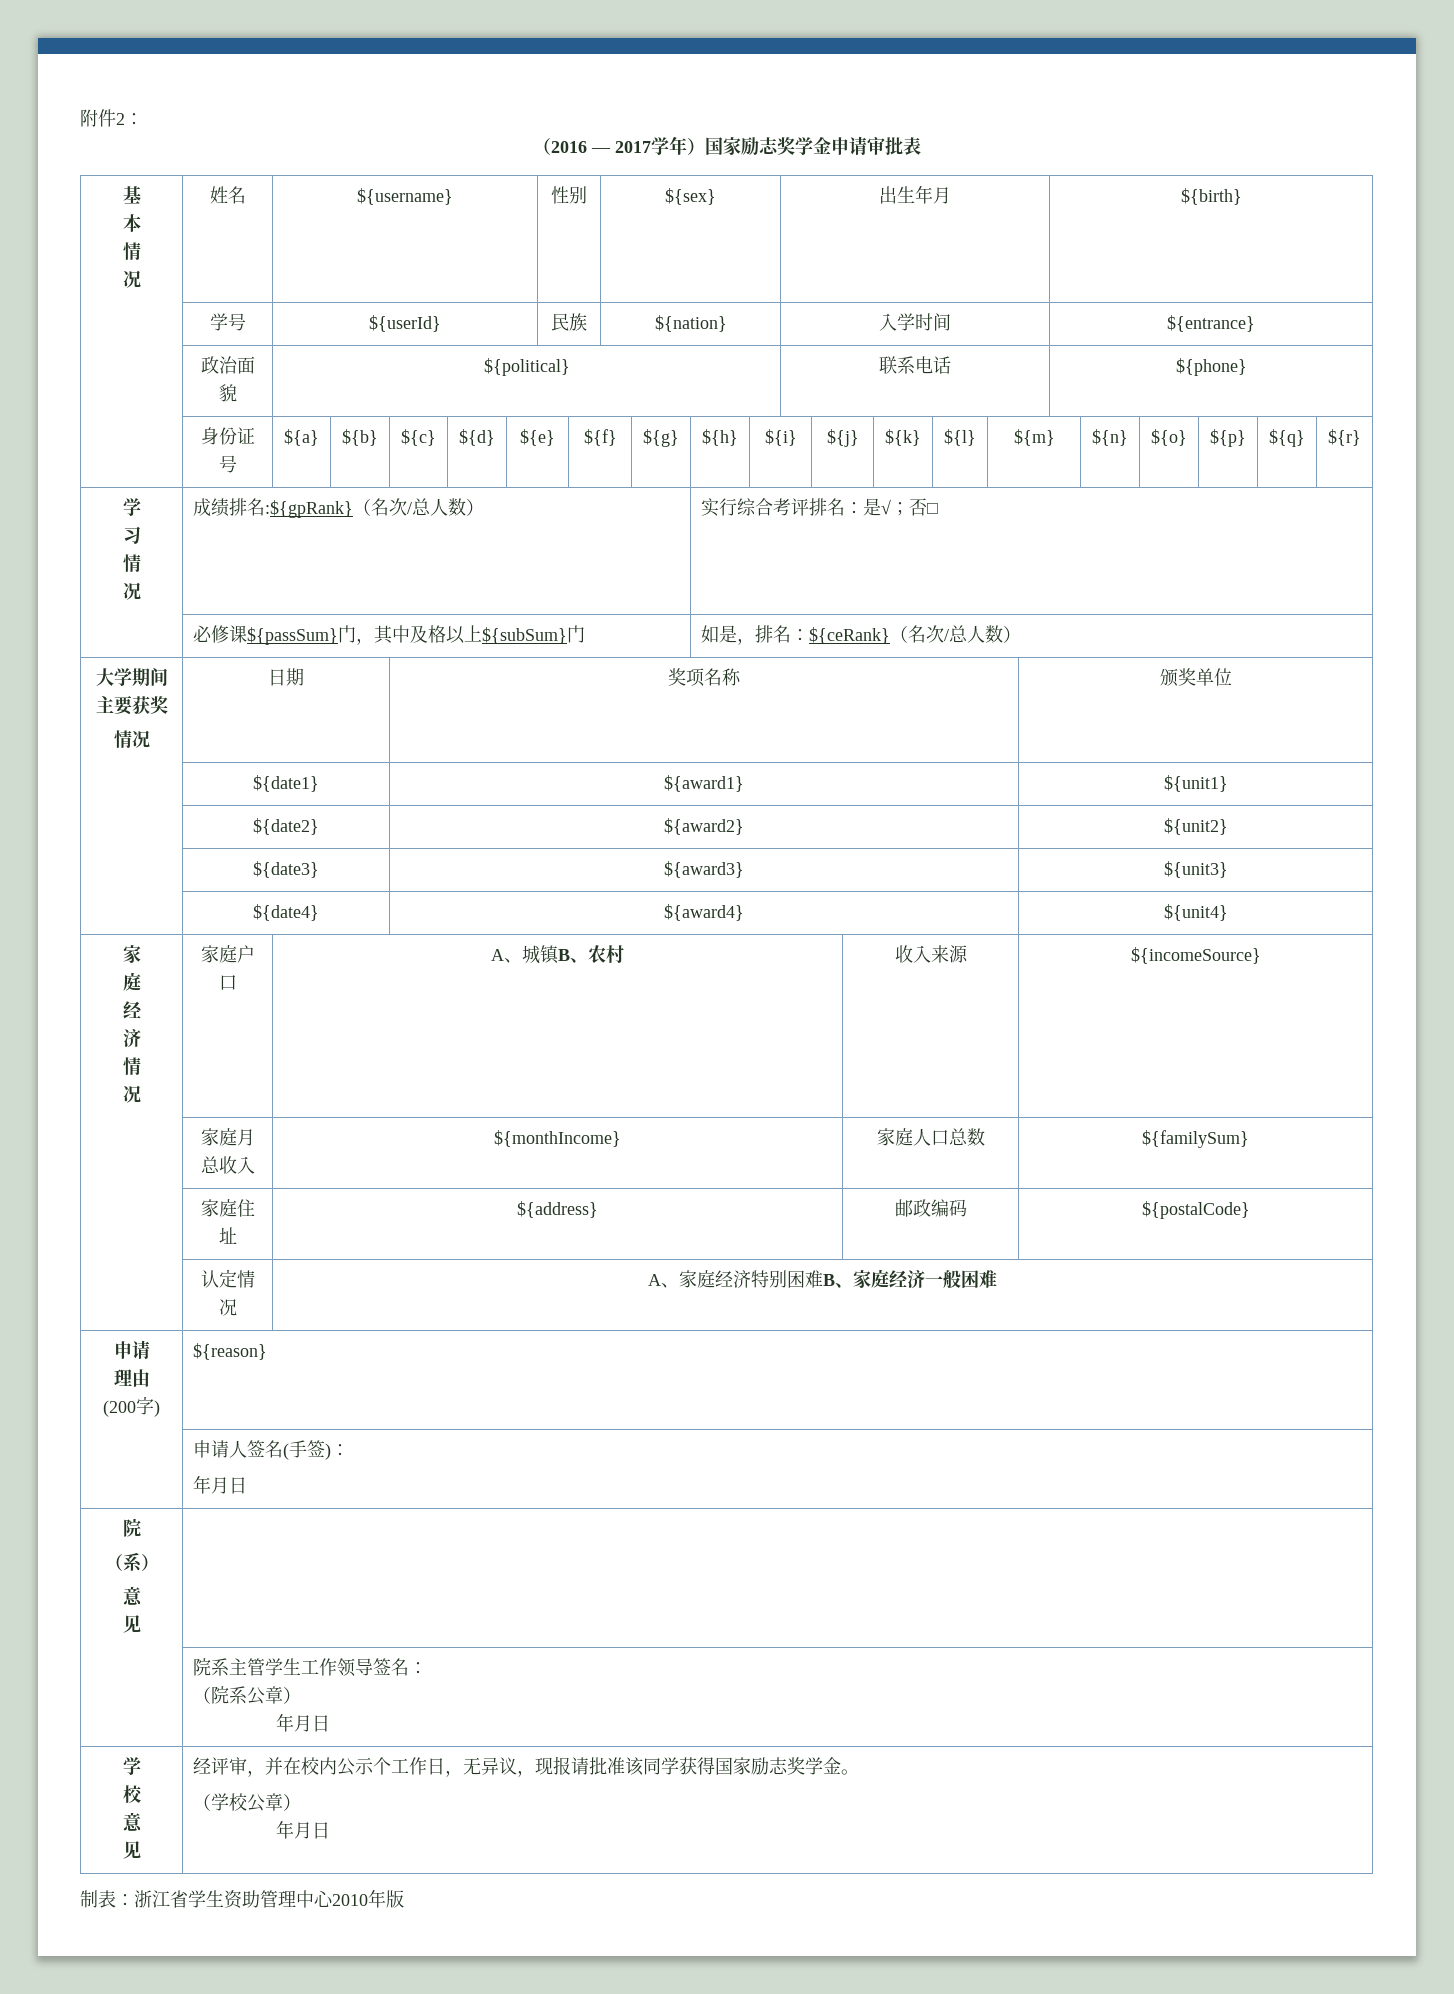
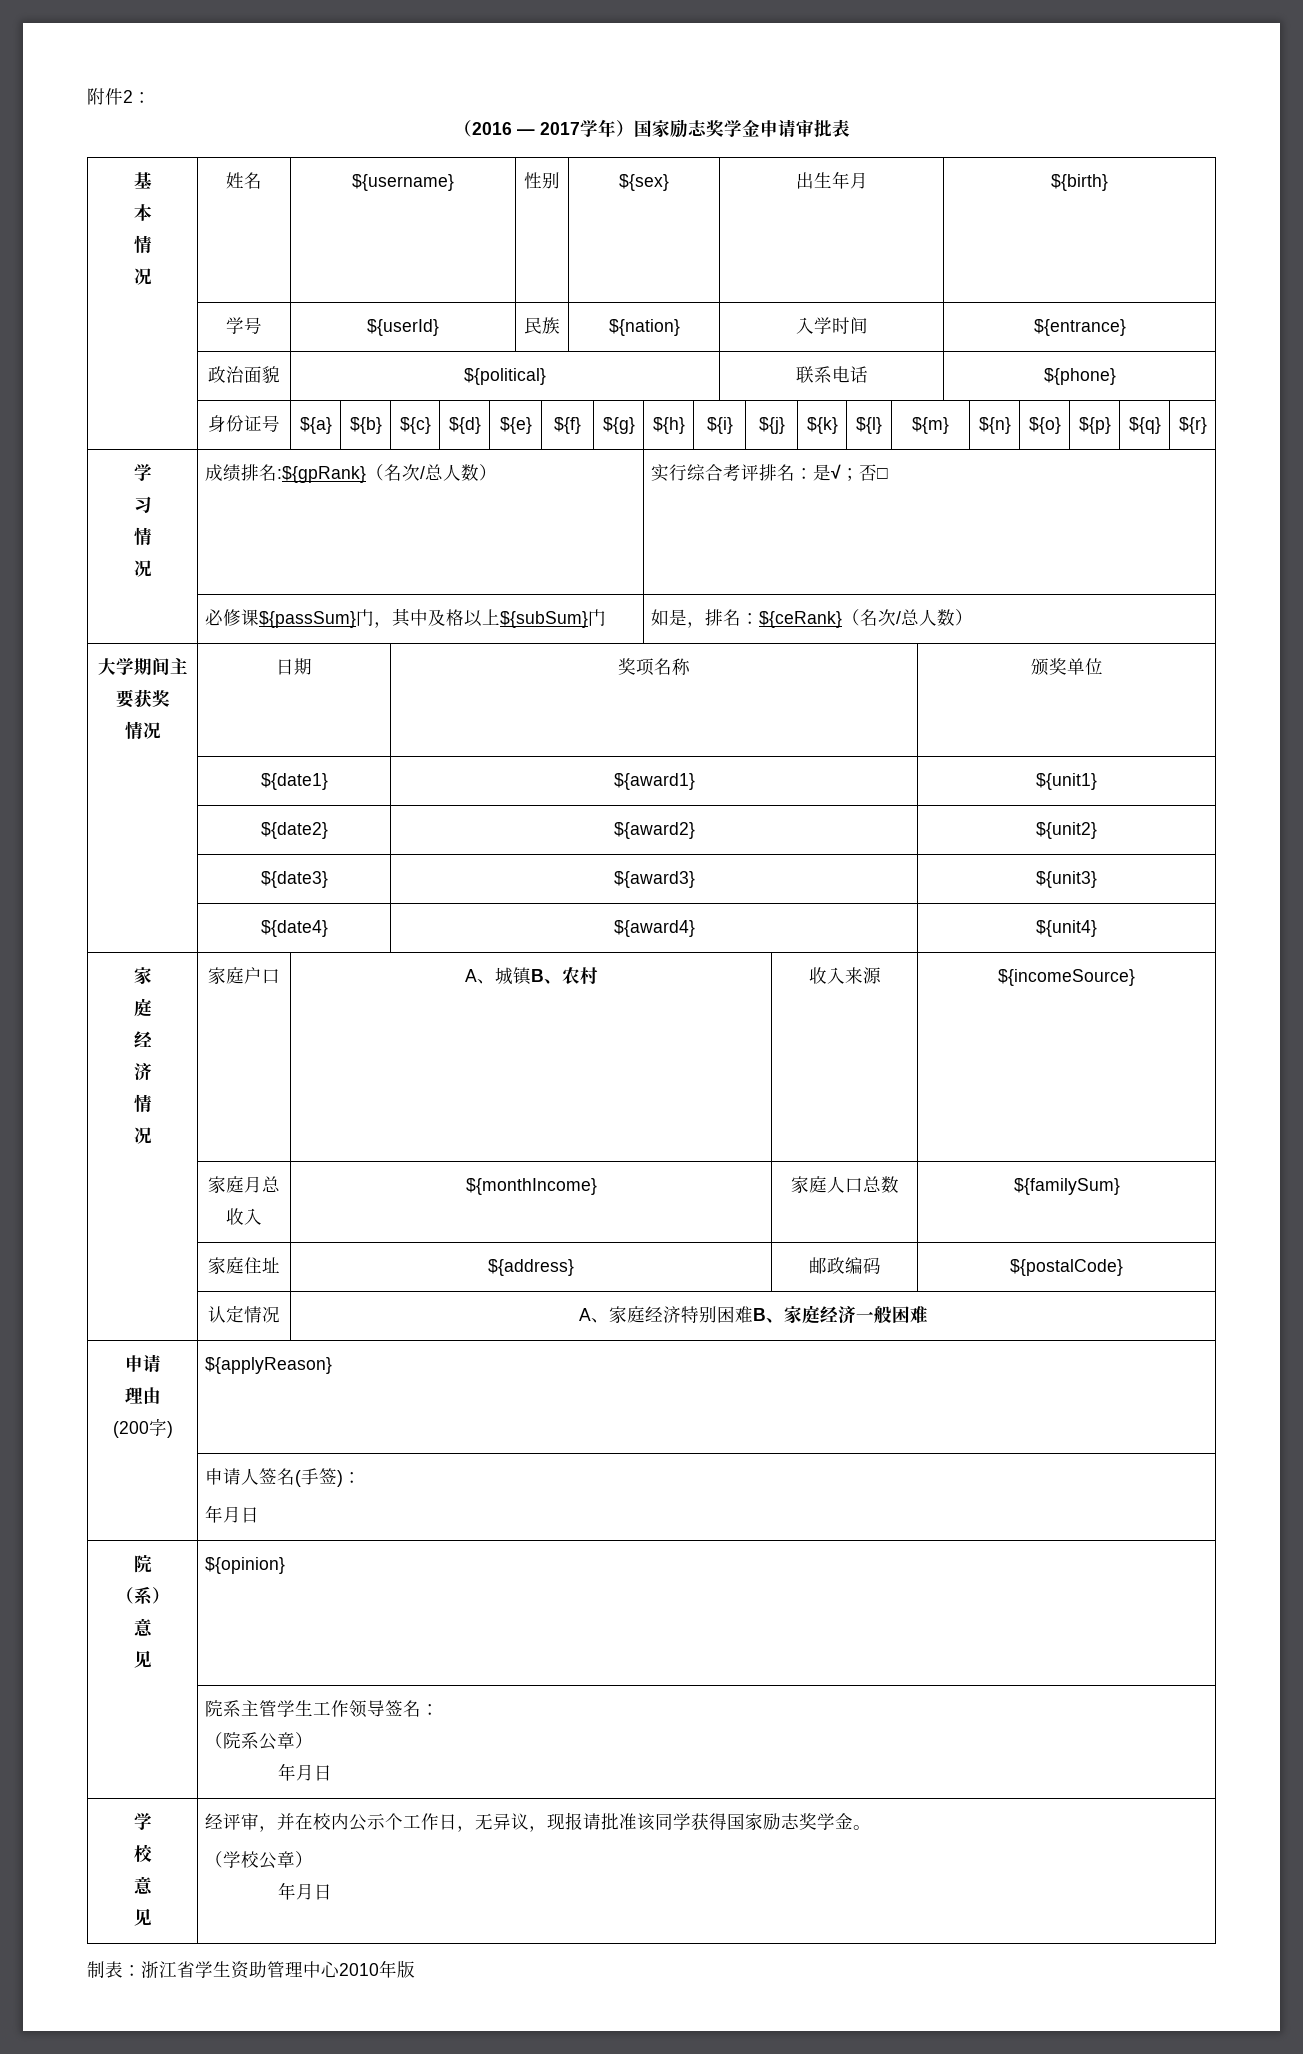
[193,1343,268,1360] ${reason} -> [205,1357,333,1374] ${applyReason}
(141, 1624) none -> [205,1557,286,1574] ${opinion}

